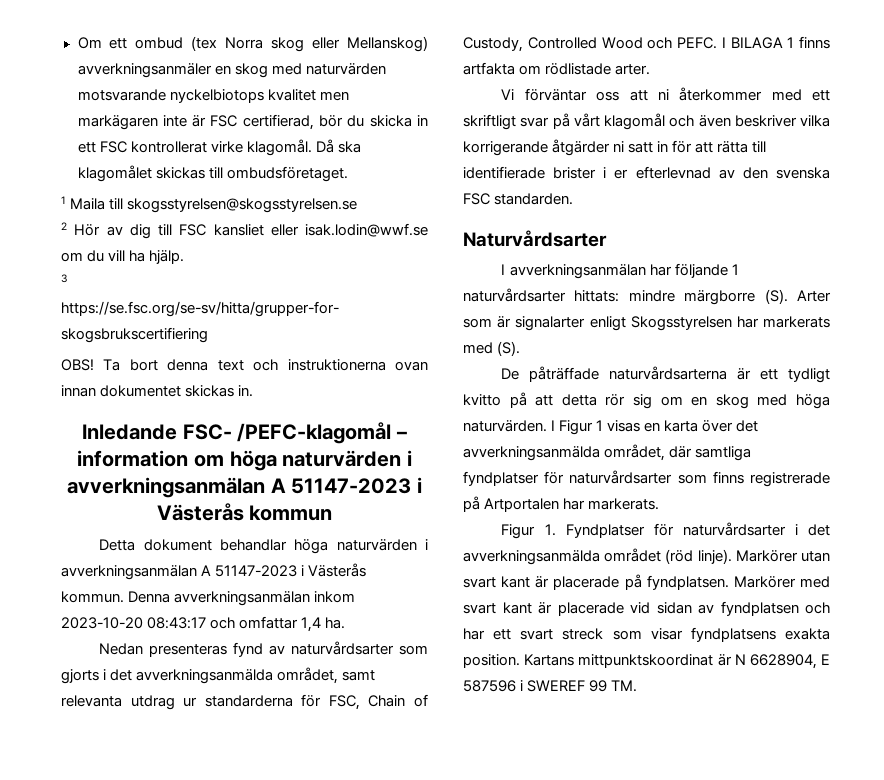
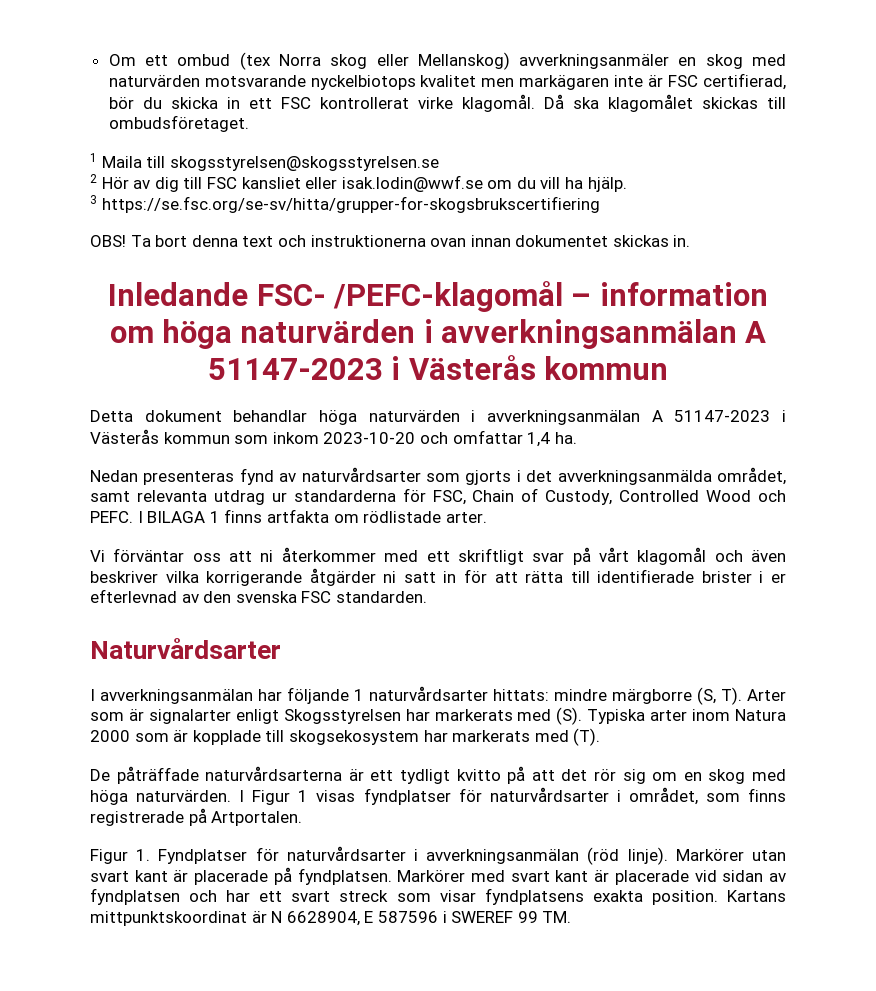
[61,591,311,606] kommun. Denna avverkningsanmälan -> [163,432,269,444] kommun som
[147,617,207,629] 08:43:17 -> (416, 438) none
[764,289,788,304] (S). -> [697,687,742,705] (S, T).
(521, 348) none -> [587,709,786,724] [90,728,601,746] Typiska arter inom Natura 2000 som är kopplade till skogsekosystem har markerats med (T).
[561,394,597,406] detta -> [561,769,588,781] det
[644,420,759,432] [463,444,752,461] en karta över det avverkningsanmälda området, där samtliga -> (356, 796) none
(673, 477) none -> [616,787,698,805] i området,
[484,498,660,512] Artportalen har markerats. -> [211,811,303,826] Artportalen.
[808,524,830,536] [463,548,662,565] det avverkningsanmälda området -> [426,849,580,864] avverkningsanmälan

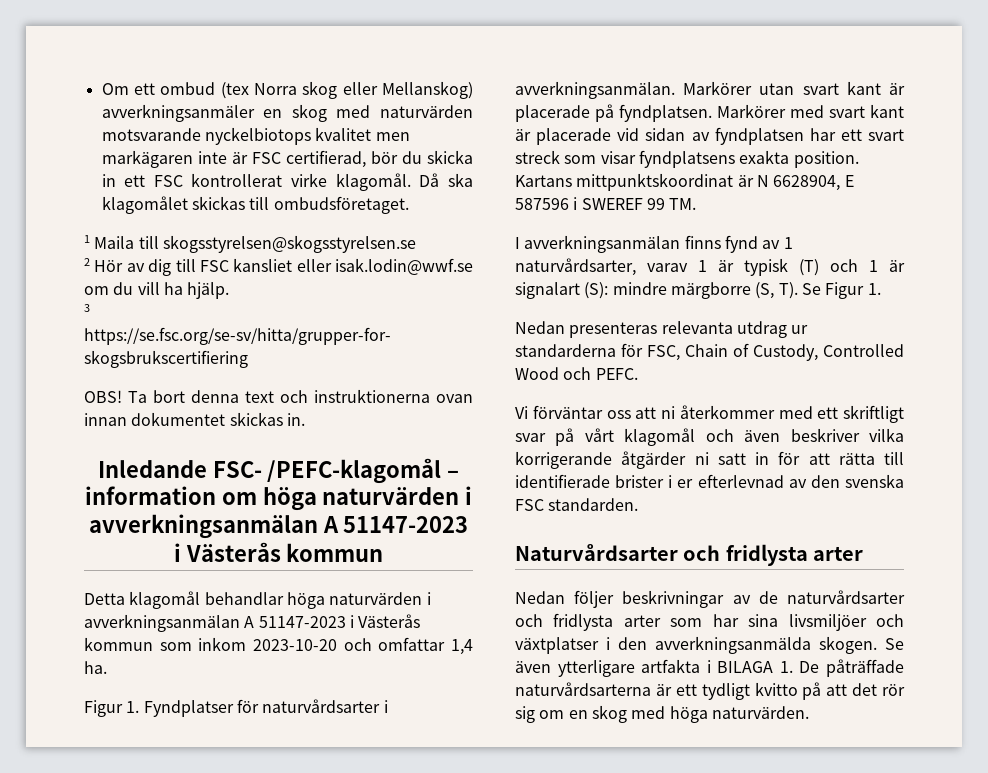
[144,410,222,422] dokument -> [129,591,201,609] klagomål
[90,467,786,485] [90,491,130,502] Nedan presenteras fynd av naturvårdsarter som gjorts i det avverkningsanmälda området, samt -> [84,699,388,717] [515,81,905,99] [515,104,904,122] [515,127,904,145] [515,150,859,168] [515,173,854,191] [515,197,697,210] [515,235,793,253] [515,258,905,276] [515,282,881,299] [515,321,658,338] Figur 1. Fyndplatser för naturvårdsarter i avverkningsanmälan. Markörer utan svart kant är placerade på fyndplatsen. Markörer med svart kant är placerade vid sidan av fyndplatsen har ett svart streck som visar fyndplatsens exakta position. Kartans mittpunktskoordinat är N 6628904, E 587596 i SWEREF 99 TM. // I avverkningsanmälan finns fynd av 1 naturvårdsarter, varav 1 är typisk (T) och 1 är signalart (S): mindre märgborre (S, T). Se Figur 1. // Nedan presenteras
[137,509,487,523] I BILAGA 1 finns artfakta om rödlistade arter. -> (638, 374) none
[90,686,786,705] [90,707,786,725] [90,728,601,746] // I avverkningsanmälan har följande 1 naturvårdsarter hittats: mindre märgborre (S, T). Arter som är signalarter enligt Skogsstyrelsen har markerats med (S). Typiska arter inom Natura 2000 som är kopplade till skogsekosystem har markerats med (T). // -> [683,544,864,566] [515,590,905,608] [515,613,904,631] [515,636,904,654] [515,659,793,677] och fridlysta arter // Nedan följer beskrivningar av de naturvårdsarter och fridlysta arter som har sina livsmiljöer och växtplatser i den avverkningsanmälda skogen. Se även ytterligare artfakta i BILAGA 1.
[239,787,787,805] [90,808,303,826] [90,846,787,865] [90,867,786,885] [90,888,786,905] [90,911,572,926] I Figur 1 visas fyndplatser för naturvårdsarter i området, som finns registrerade på Artportalen. // Figur 1. Fyndplatser för naturvårdsarter i avverkningsanmälan (röd linje). Markörer utan svart kant är placerade på fyndplatsen. Markörer med svart kant är placerade vid sidan av fyndplatsen och har ett svart streck som visar fyndplatsens exakta position. Kartans mittpunktskoordinat är N 6628904, E 587596 i SWEREF 99 TM. -> (809, 712) none

